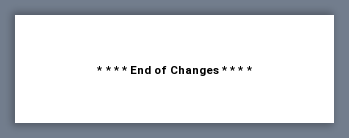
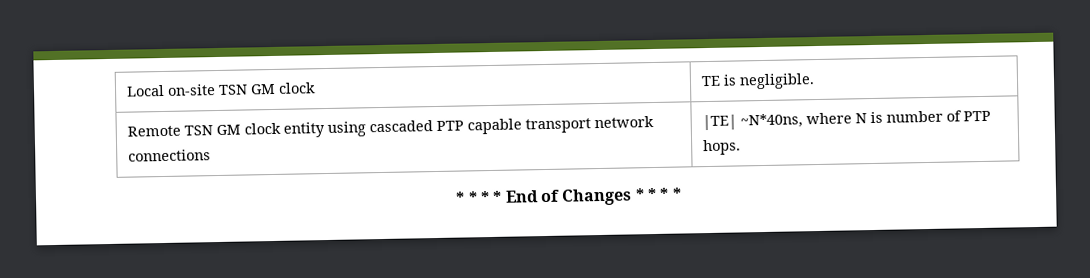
(97, 70) none -> [125,82,316,97] [700,73,815,90] [126,116,654,138] [127,149,211,162] [701,110,991,131] [702,139,741,156] Local on-site TSN GM clock | TE is negligible. // Remote TSN GM clock entity using cascaded PTP capable transport network connections | |TE| ~N*40ns, where N is number of PTP hops. //

